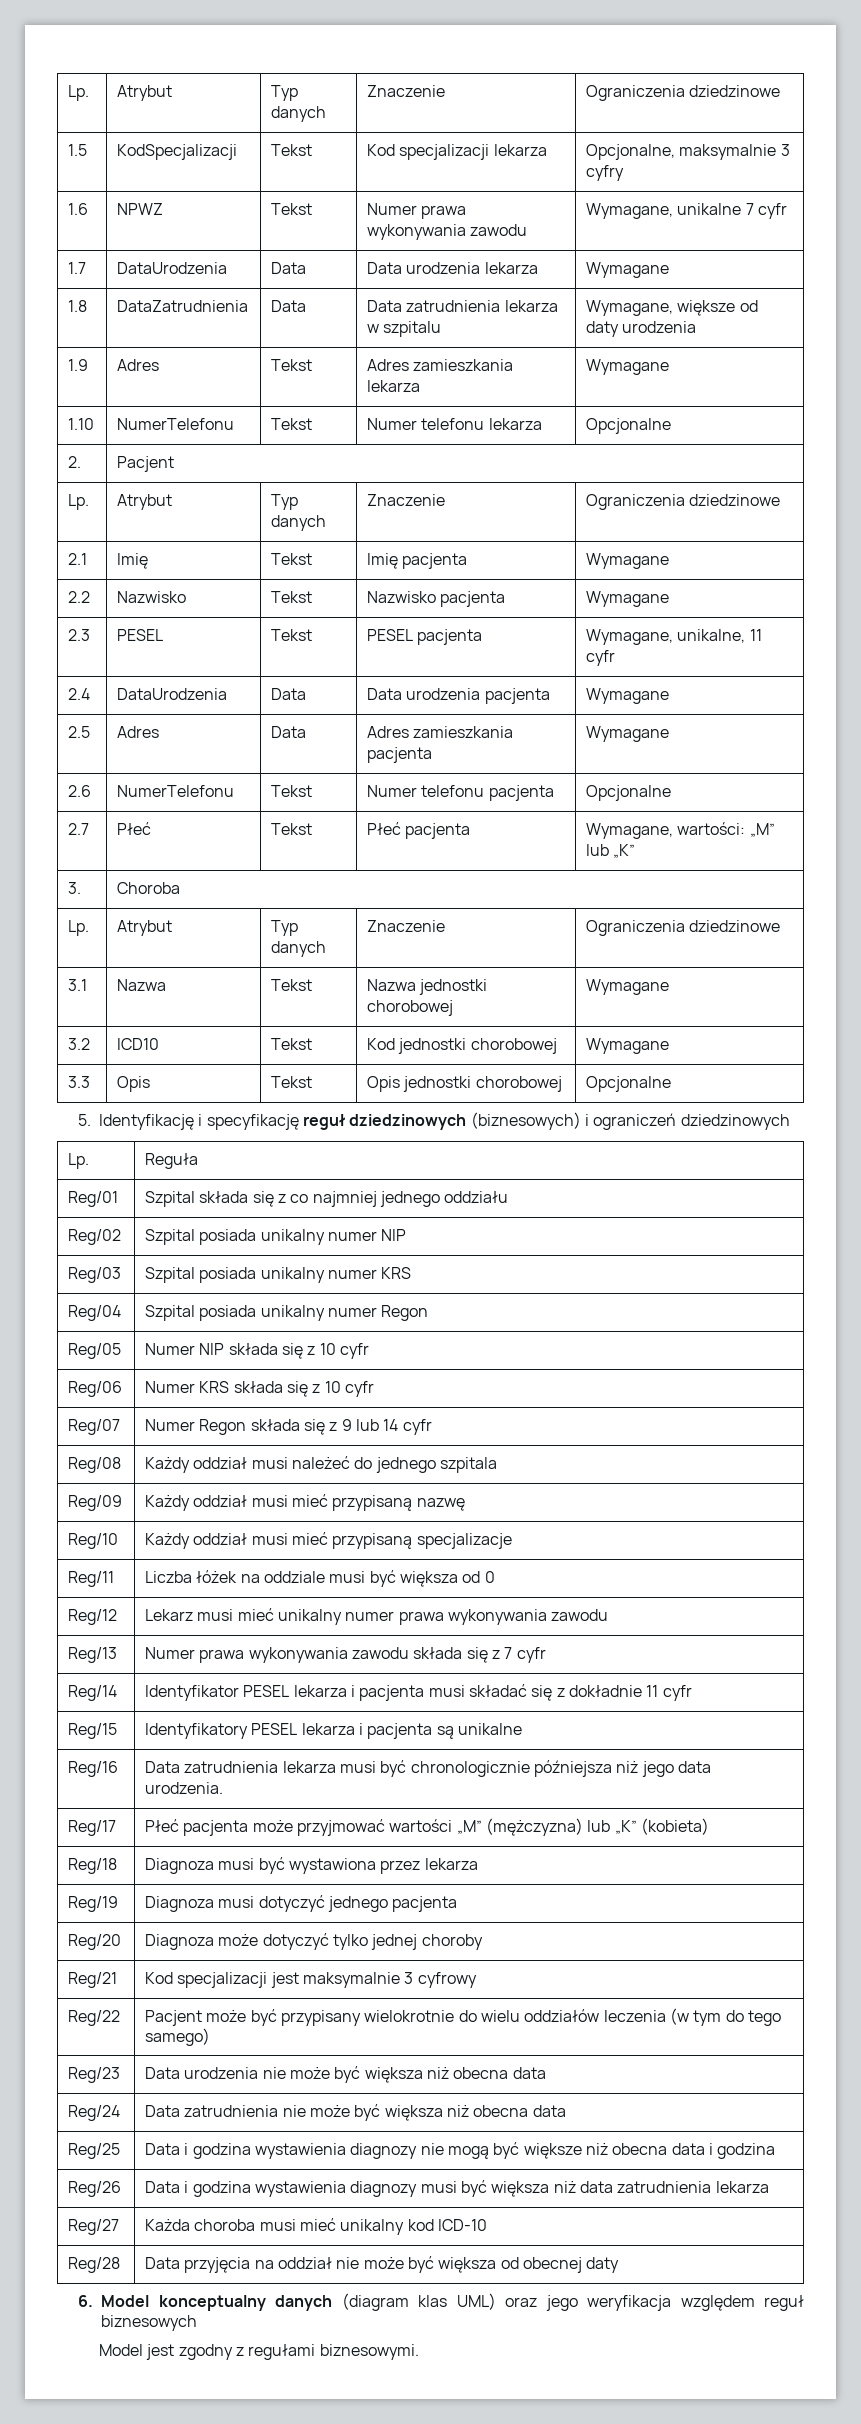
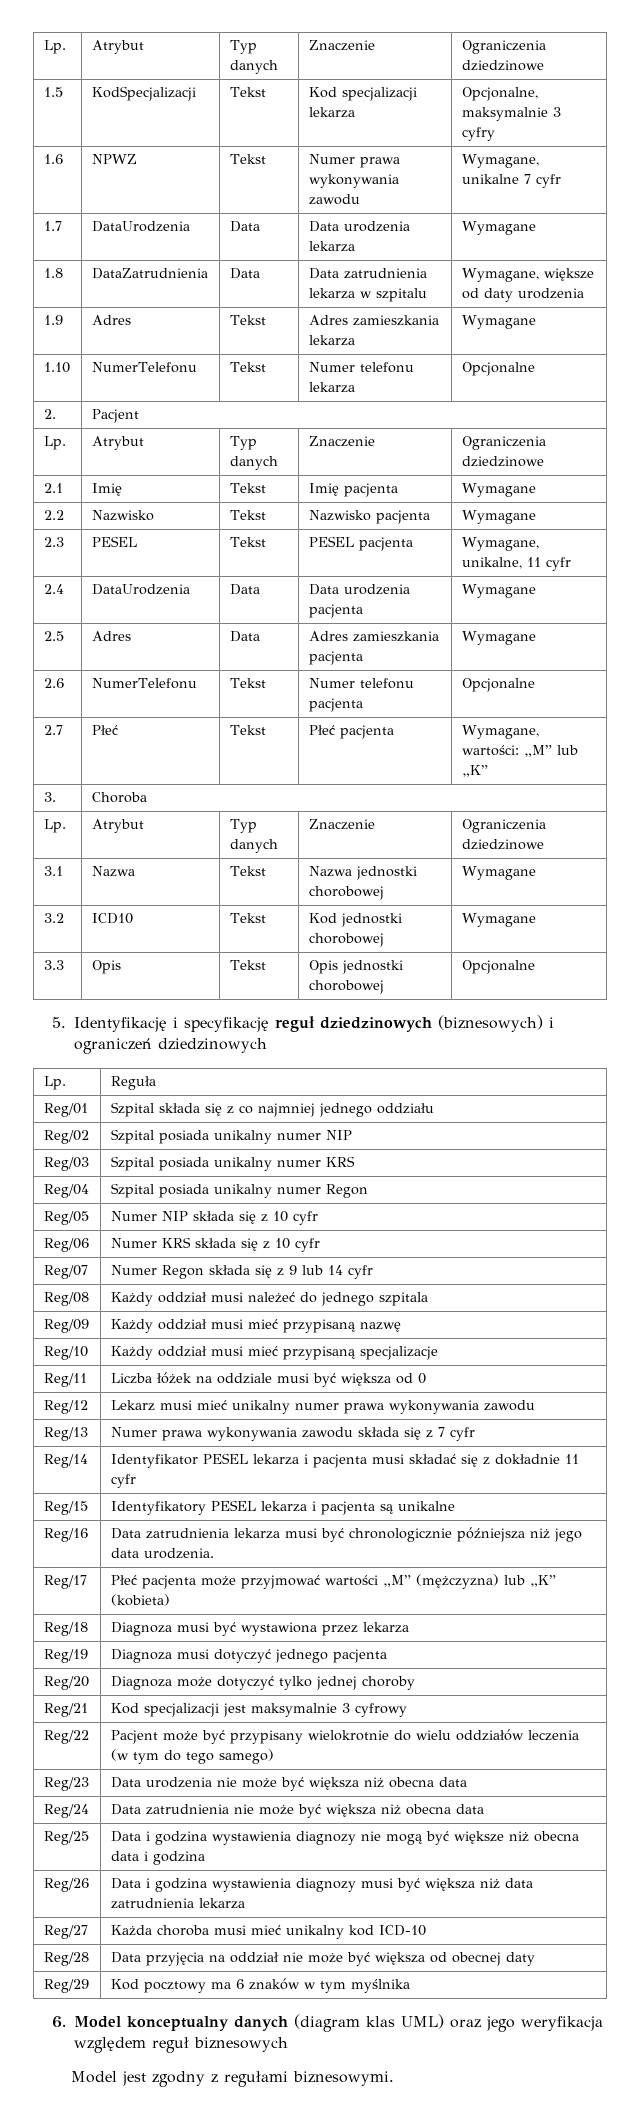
(620, 2265) none -> [43,1979,89,1993] [110,1978,410,1993] // Reg/29 | Kod pocztowy ma 6 znaków w tym myślnika

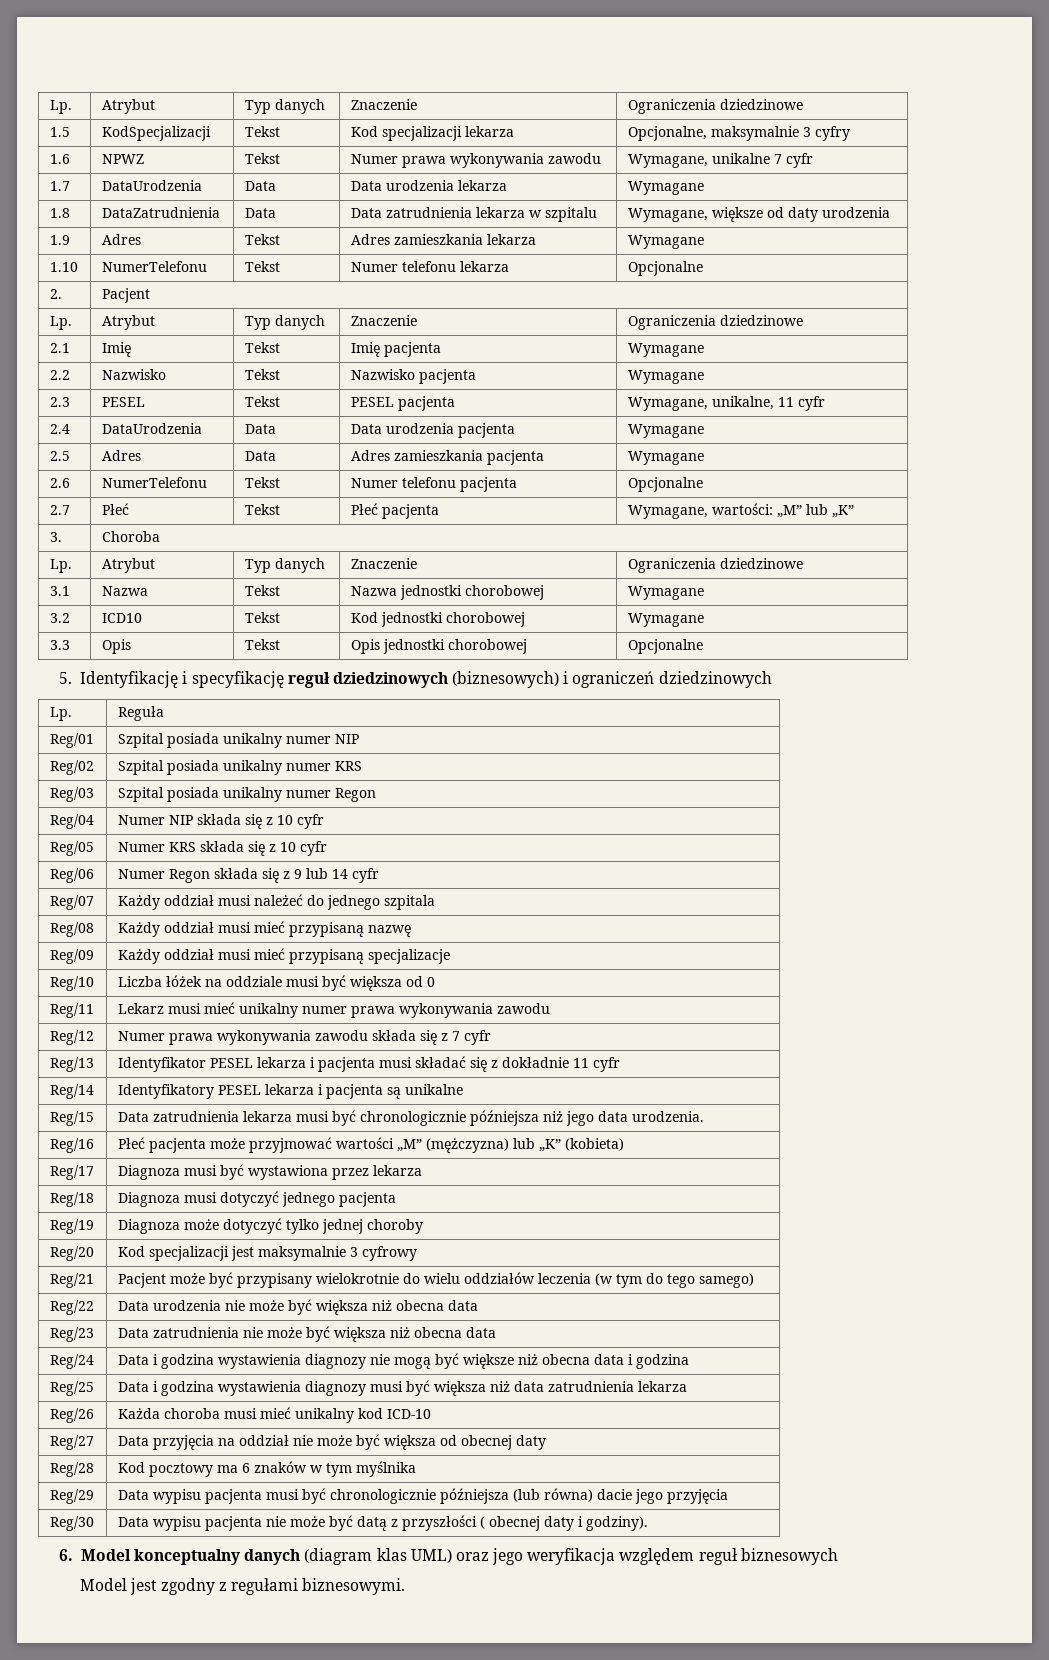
[158,1103,434,1117] składa się z co najmniej jednego oddziału -> [166,733,359,748] posiada unikalny numer NIP
[325,1130,352,1140] NIP -> [334,761,362,771] KRS
[325,1156,355,1167] KRS -> [334,788,376,802] Regon
[110,1183,368,1198] [43,1211,89,1225] | Szpital posiada unikalny numer Regon // Reg/05 -> (94, 821) none
[43,1238,89,1252] Reg/06 -> [49,841,94,856] Reg/05
[43,1265,88,1279] Reg/07 -> [49,868,94,883] Reg/06
[43,1292,89,1306] Reg/08 -> [49,895,94,910] Reg/07
[43,1319,89,1333] Reg/09 -> [49,922,94,937] Reg/08
[43,1346,88,1360] Reg/10 -> [49,949,94,964] Reg/09
[43,1373,87,1387] Reg/11 -> [49,976,94,991] Reg/10
[43,1400,88,1414] Reg/12 -> [49,1003,94,1018] Reg/11
[43,1427,88,1441] Reg/13 -> [49,1030,94,1045] Reg/12
[43,1454,88,1468] Reg/14 -> [49,1057,94,1072] Reg/13
[43,1501,88,1515] Reg/15 -> [49,1084,94,1099] Reg/14
[43,1528,88,1542] Reg/16 -> [49,1111,94,1126] Reg/15
[43,1575,87,1589] Reg/17 -> [49,1138,94,1153] Reg/16
[43,1622,88,1636] Reg/18 -> [49,1165,94,1180] Reg/17
[43,1649,88,1663] Reg/19 -> [49,1192,94,1207] Reg/18
[43,1676,89,1690] Reg/20 -> [49,1219,94,1234] Reg/19
[43,1703,88,1717] Reg/21 -> [49,1246,94,1261] Reg/20
[43,1730,89,1744] Reg/22 -> [49,1273,94,1288] Reg/21
[43,1777,89,1791] Reg/23 -> [49,1300,94,1315] Reg/22
[43,1804,89,1818] Reg/24 -> [49,1327,94,1342] Reg/23
[43,1831,89,1845] Reg/25 -> [49,1354,94,1369] Reg/24
[43,1878,89,1892] Reg/26 -> [49,1381,94,1396] Reg/25
[43,1925,88,1939] Reg/27 -> [49,1408,94,1423] Reg/26
[43,1952,89,1966] Reg/28 -> [49,1435,94,1450] Reg/27
[43,1979,89,1993] Reg/29 -> [49,1462,94,1477] Reg/28
(410, 1986) none -> [49,1489,94,1504] [117,1488,728,1504] [49,1516,94,1531] [117,1515,648,1531] // Reg/29 | Data wypisu pacjenta musi być chronologicznie późniejsza (lub równa) dacie jego przyjęcia // Reg/30 | Data wypisu pacjenta nie może być datą z przyszłości ( obecnej daty i godziny).

